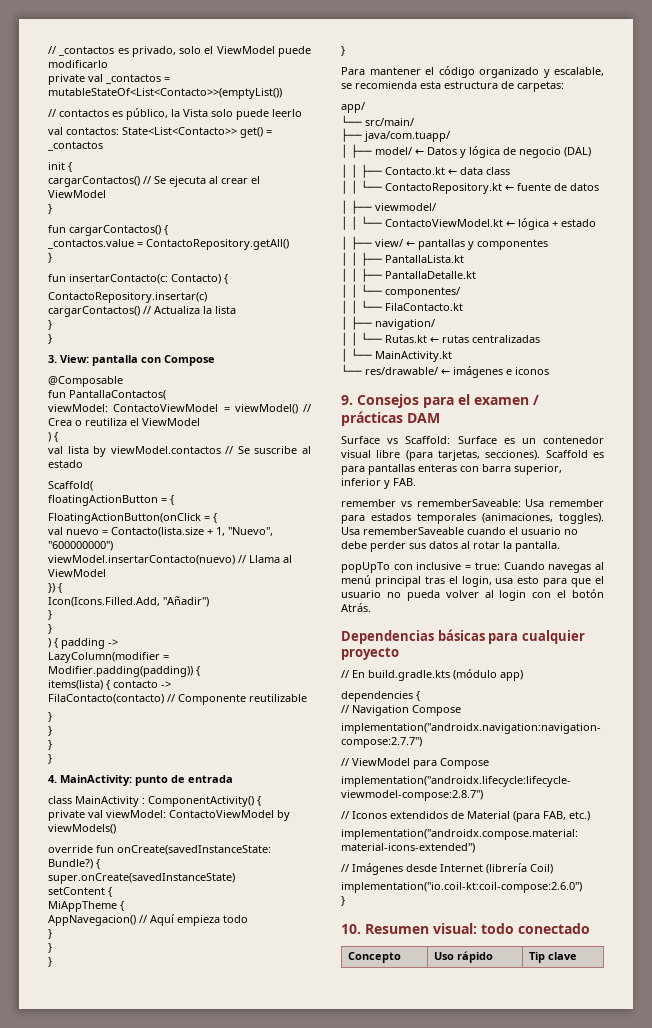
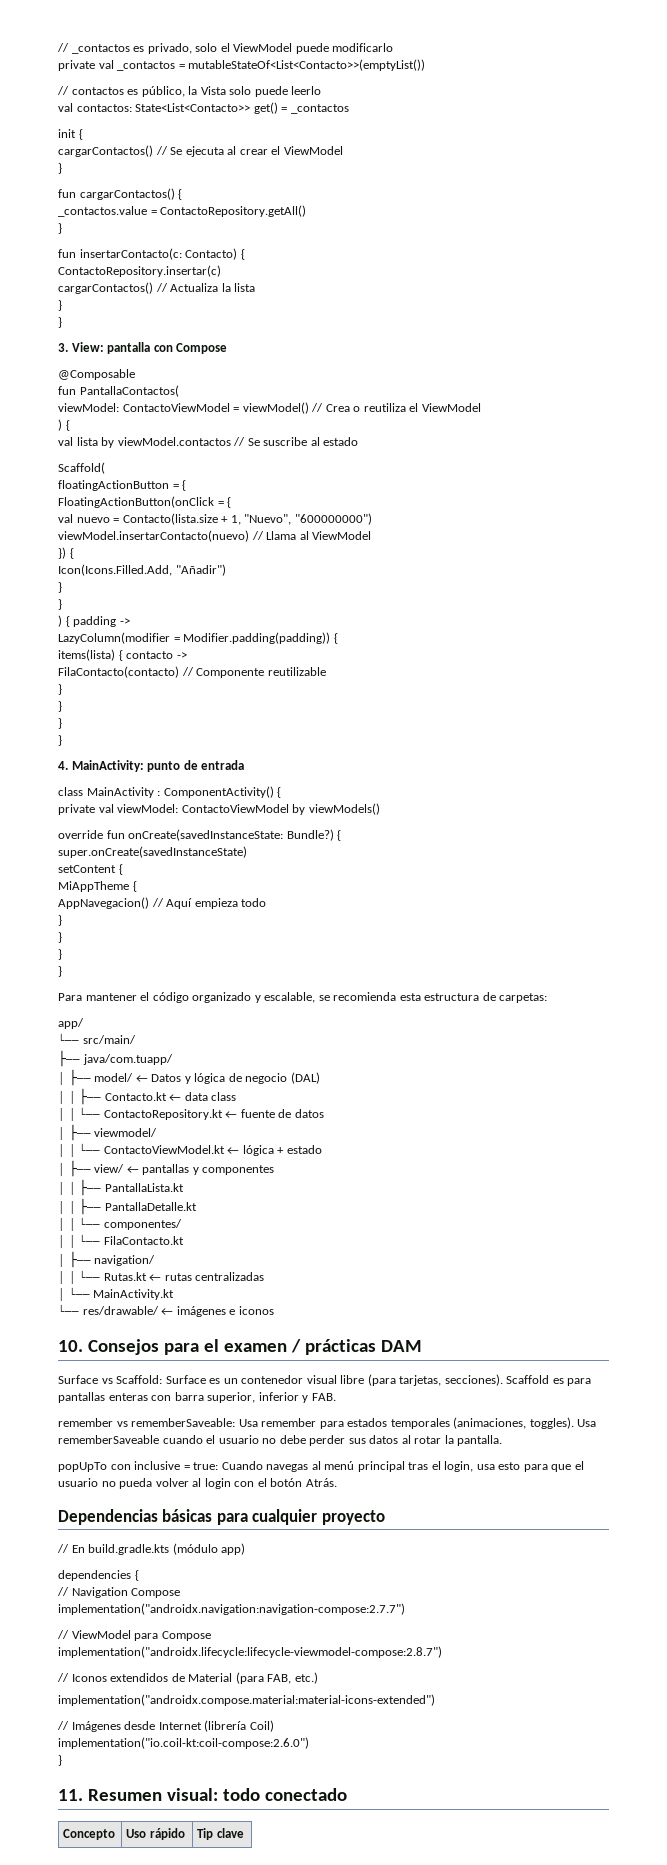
[341,395,353,405] 9. -> [58,1340,83,1352] 10.
[341,924,361,934] 10. -> [58,1789,83,1801] 11.

